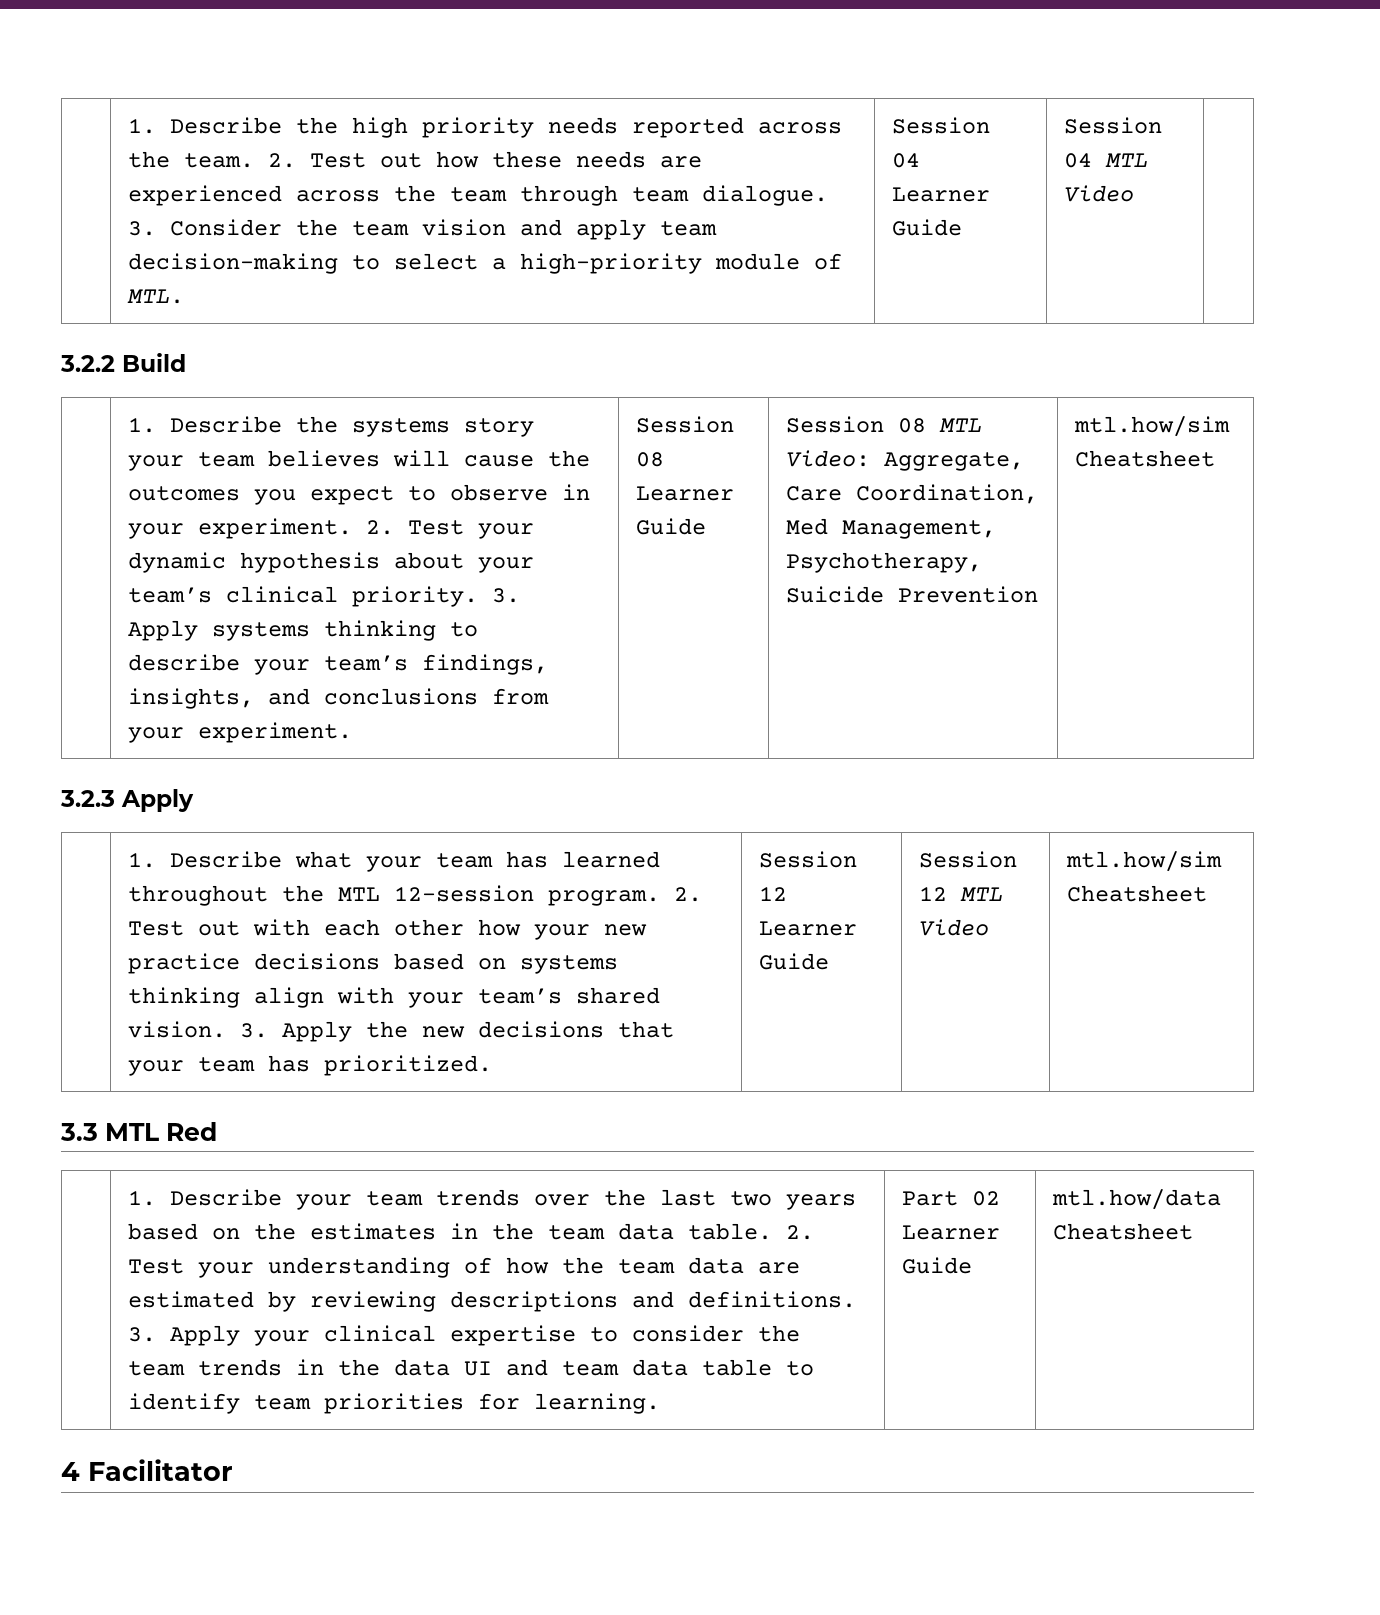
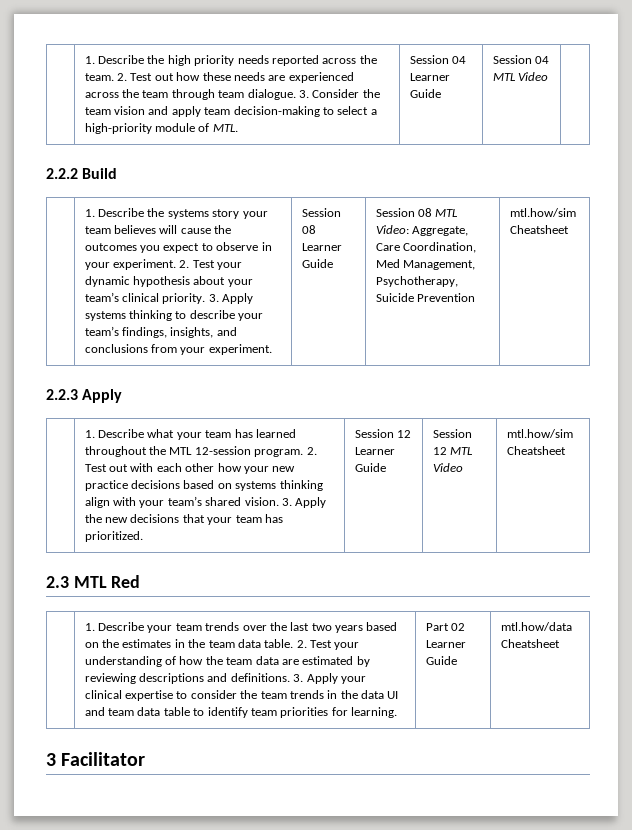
[60,355,115,372] 3.2.2 -> [46,168,78,179] 2.2.2
[60,790,115,807] 3.2.3 -> [46,389,78,400] 2.2.3
[60,1123,98,1141] 3.3 -> [46,576,69,588] 2.3
[61,1462,80,1481] 4 -> [46,753,56,766] 3

